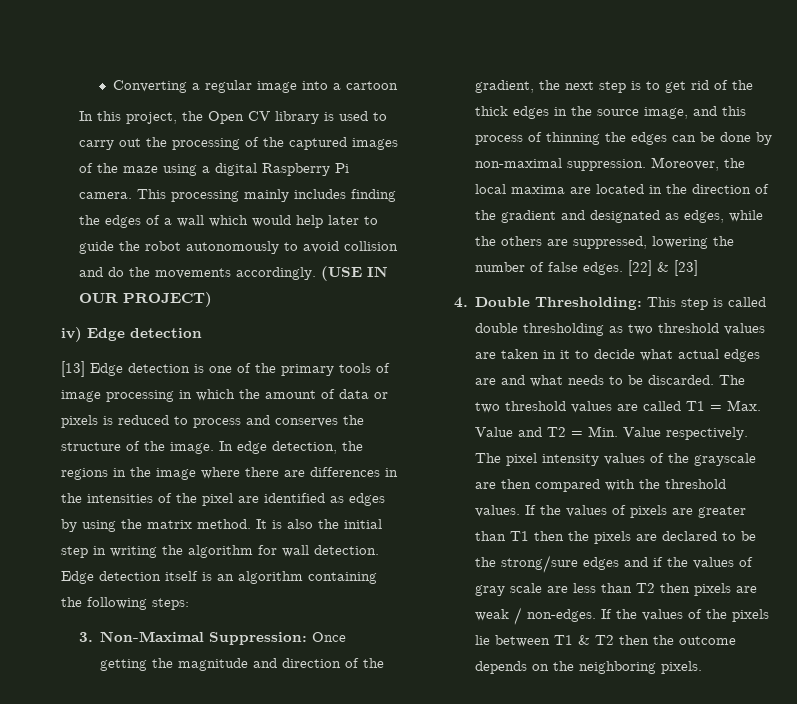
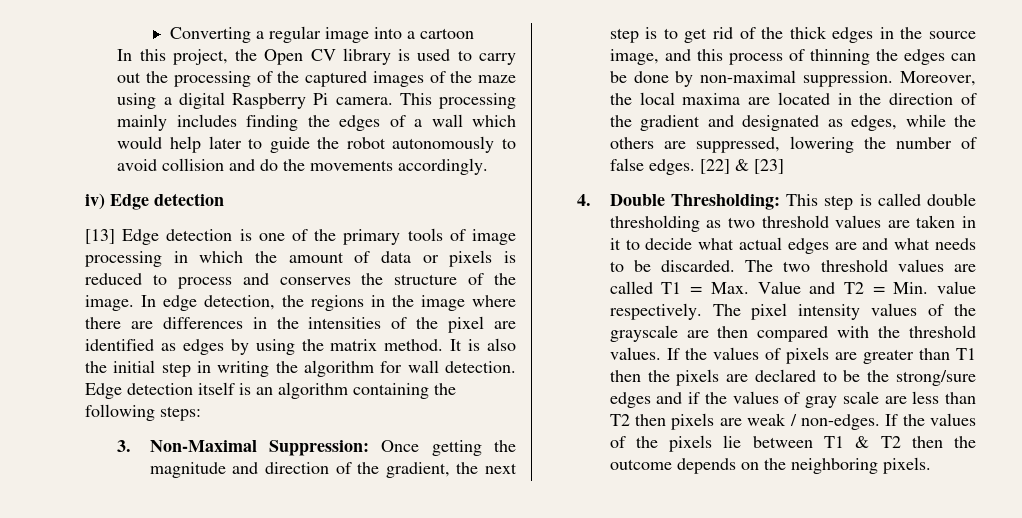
[320,266,388,281] [78,292,212,307] (USE IN OUR PROJECT) -> (489, 166) none
[623,427,662,437] Value -> [937,281,976,294] value

